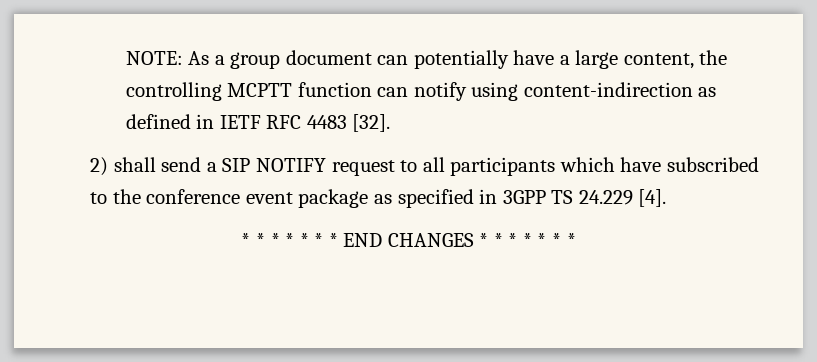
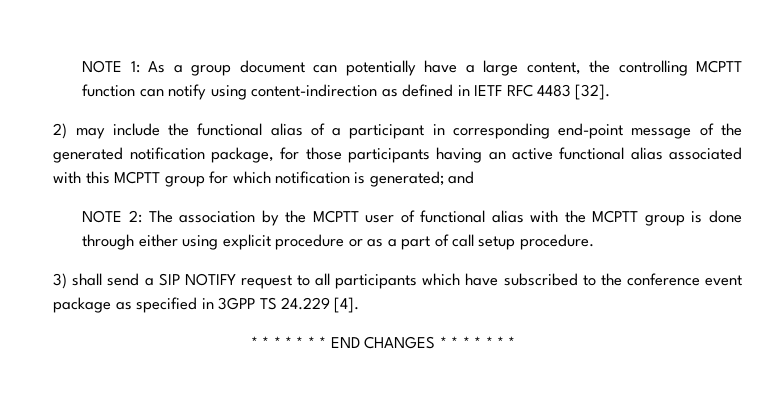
[125,51,183,65] NOTE: -> [82,60,140,73] NOTE 1:
(109, 166) none -> [75,123,742,139] [53,147,742,163] [53,171,475,187] [82,210,743,226] [82,234,594,250] [53,273,68,289] may include the functional alias of a participant in corresponding end-point message of the generated notification package, for those participants having an active functional alias associated with this MCPTT group for which notification is generated; and // NOTE 2: The association by the MCPTT user of functional alias with the MCPTT group is done through either using explicit procedure or as a part of call setup procedure. // 3)

